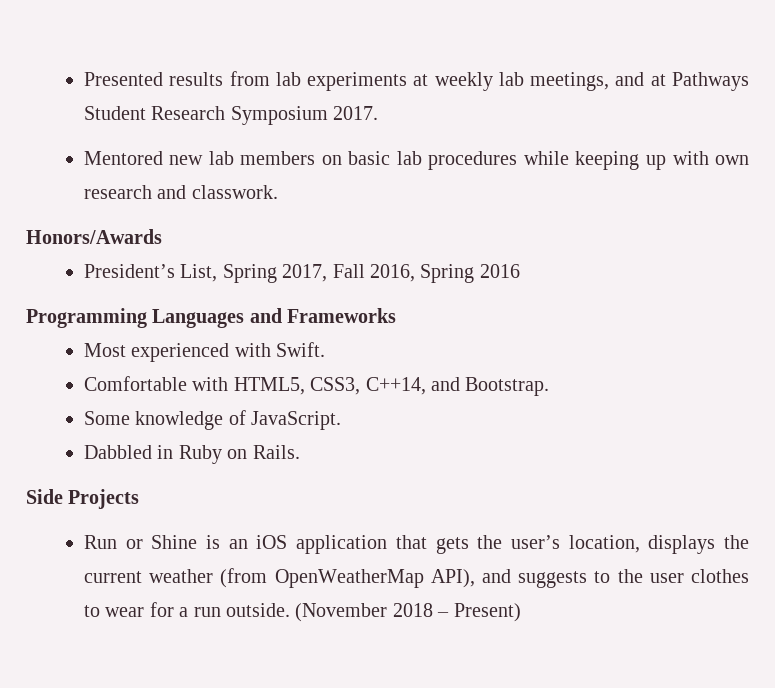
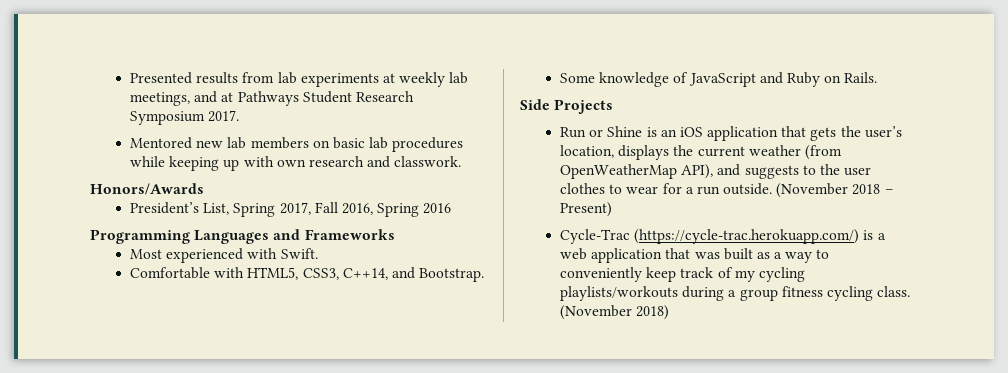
[251,411,342,430] [83,445,174,459] JavaScript. // Dabbled in -> [688,72,783,87] JavaScript and
(521, 612) none -> [560,229,886,244] [560,248,830,263] [560,267,805,282] [560,286,911,301] [560,305,670,320] // Cycle-Trac (https://cycle-trac.herokuapp.com/) is a web application that was built as a way to conveniently keep track of my cycling playlists/workouts during a group fitness cycling class. (November 2018)

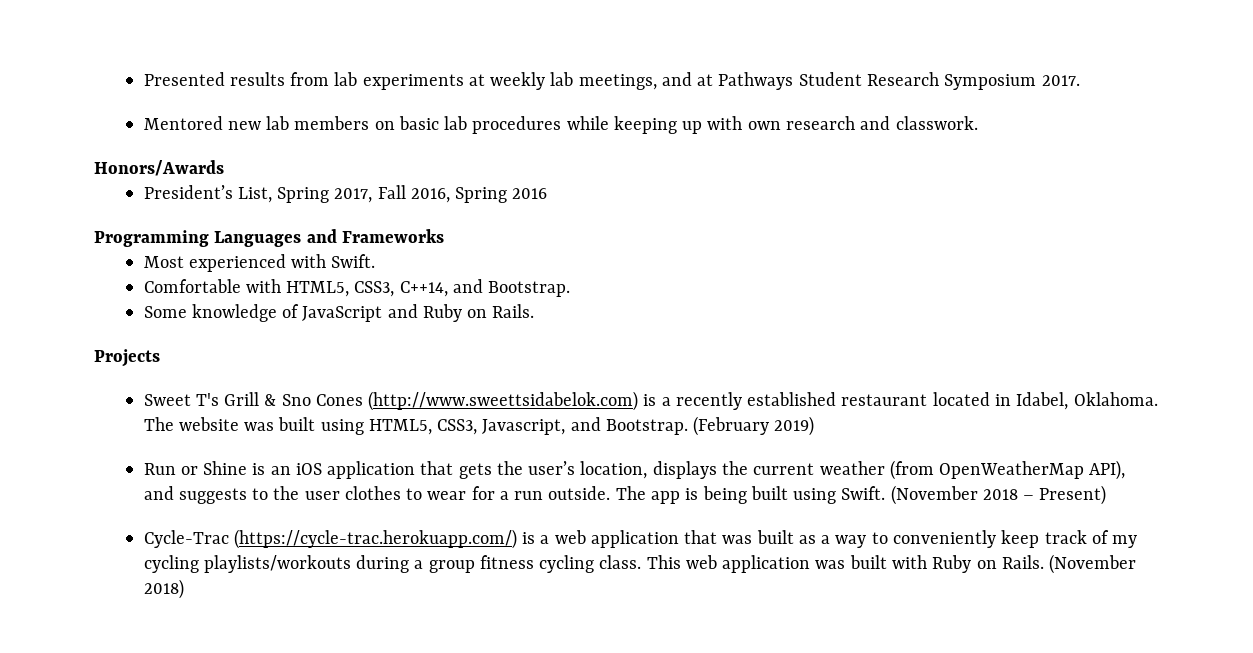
[520,99,550,110] Side -> (535, 311) none
(614, 106) none -> [143,391,1158,411] [143,416,815,436] // Sweet T's Grill & Sno Cones (http://www.sweettsidabelok.com) is a recently established restaurant located in Idabel, Oklahoma. The website was built using HTML5, CSS3, Javascript, and Bootstrap. (February 2019)
(773, 189) none -> [615,486,886,504] The app is being built using Swift.
(911, 291) none -> [646,555,1044,573] This web application was built with Ruby on Rails.

